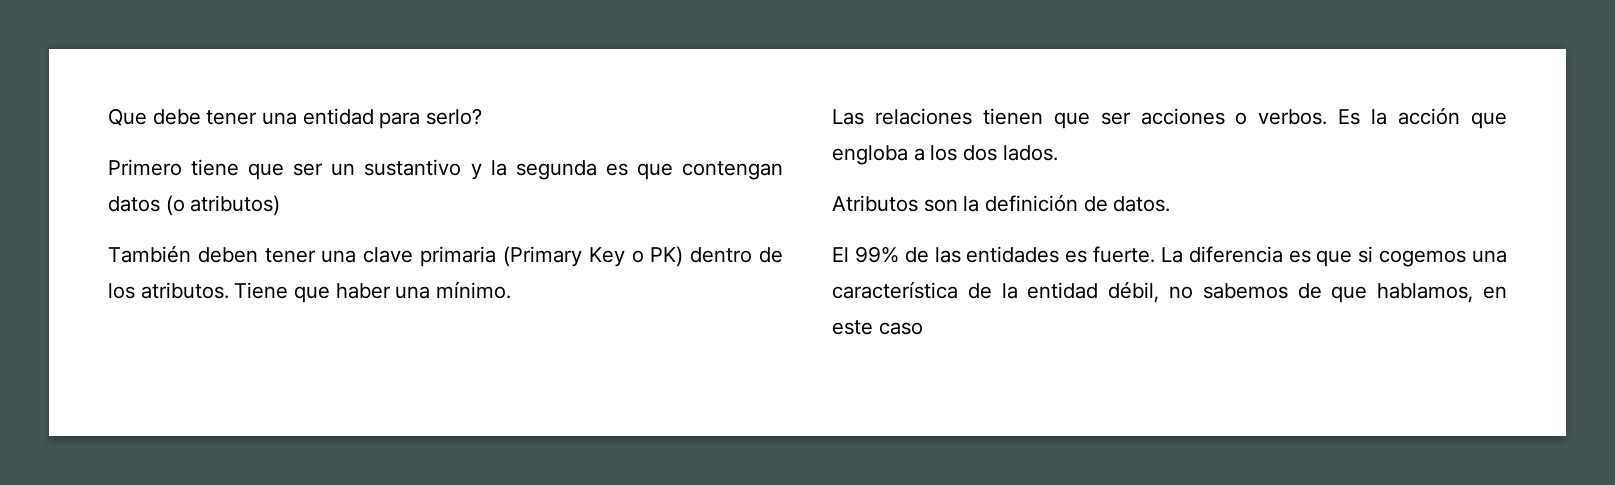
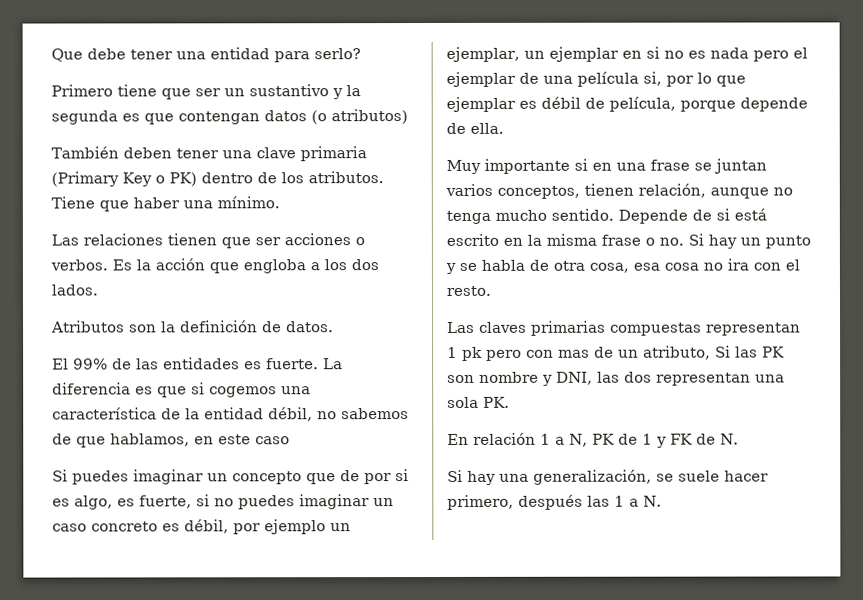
(923, 328) none -> [52,469,409,485] [52,494,394,510] [52,519,351,535] [446,46,808,62] [446,71,746,87] [446,96,808,112] [446,122,504,134] [446,158,767,174] [445,183,793,199] [446,208,767,224] [446,233,811,249] [445,258,800,274] [446,285,491,296] [447,320,801,336] [447,345,785,361] [447,371,785,386] [447,396,510,408] [447,432,739,448] [447,469,769,485] [447,494,662,510] // Si puedes imaginar un concepto que de por si es algo, es fuerte, si no puedes imaginar un caso concreto es débil, por ejemplo un ejemplar, un ejemplar en si no es nada pero el ejemplar de una película si, por lo que ejemplar es débil de película, porque depende de ella. // Muy importante si en una frase se juntan varios conceptos, tienen relación, aunque no tenga mucho sentido. Depende de si está escrito en la misma frase o no. Si hay un punto y se habla de otra cosa, esa cosa no ira con el resto. // Las claves primarias compuestas representan 1 pk pero con mas de un atributo, Si las PK son nombre y DNI, las dos representan una sola PK. // En relación 1 a N, PK de 1 y FK de N. // Si hay una generalización, se suele hacer primero, después las 1 a N.

